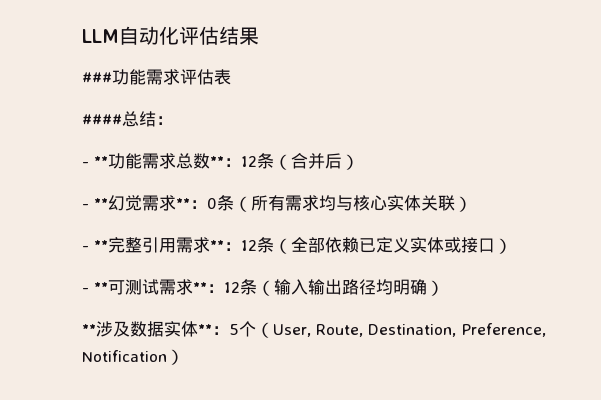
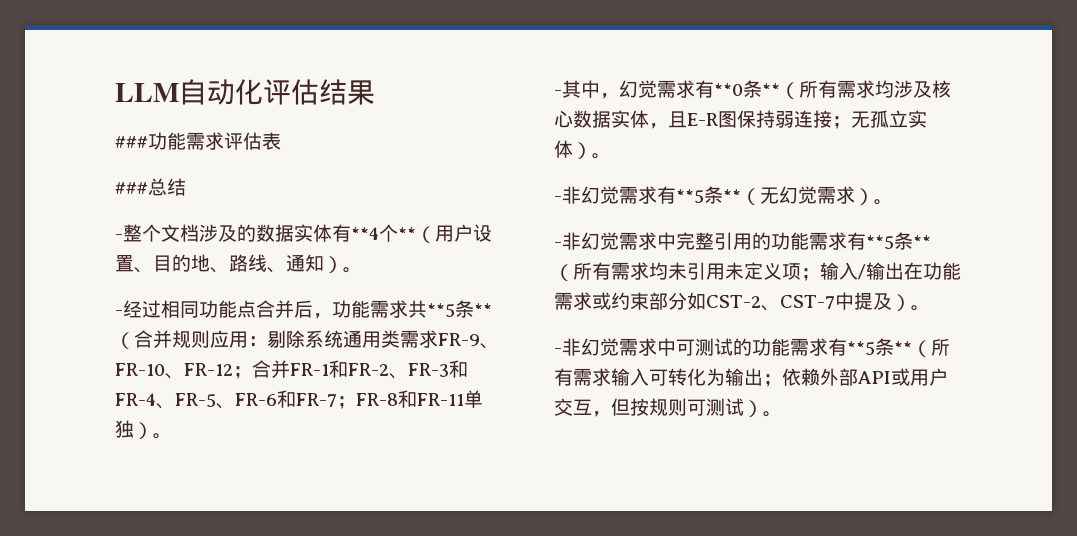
[82,114,122,125] #### -> [115,182,148,194] ###
[156,116,173,125] [82,153,359,170] [82,195,472,212] [82,237,512,254] [82,279,444,296] [82,321,546,338] [82,349,184,365] ： // - **功能需求总数**：12条（合并后） // - **幻觉需求**：0条（所有需求均与核心实体关联） // - **完整引用需求**：12条（全部依赖已定义实体或接口） // - **可测试需求**：12条（输入输出路径均明确） // **涉及数据实体**：5个（User, Route, Destination, Preference, Notification） -> [115,224,492,243] [115,254,362,273] [115,300,492,319] [115,330,499,349] [115,360,468,379] [115,390,483,409] [115,420,172,439] [554,80,951,99] [554,110,927,129] [554,140,611,159] [554,186,893,205] [554,232,931,250] [554,262,961,281] [554,292,930,311] [554,338,950,357] [554,368,948,387] [554,398,782,417] // -整个文档涉及的数据实体有**4个**（用户设置、目的地、路线、通知）。 // -经过相同功能点合并后，功能需求共**5条**（合并规则应用：剔除系统通用类需求FR-9、FR-10、FR-12；合并FR-1和FR-2、FR-3和FR-4、FR-5、FR-6和FR-7；FR-8和FR-11单独）。 // -其中，幻觉需求有**0条**（所有需求均涉及核心数据实体，且E-R图保持弱连接；无孤立实体）。 // -非幻觉需求有**5条**（无幻觉需求）。 // -非幻觉需求中完整引用的功能需求有**5条**（所有需求均未引用未定义项；输入/输出在功能需求或约束部分如CST-2、CST-7中提及）。 // -非幻觉需求中可测试的功能需求有**5条**（所有需求输入可转化为输出；依赖外部API或用户交互，但按规则可测试）。

